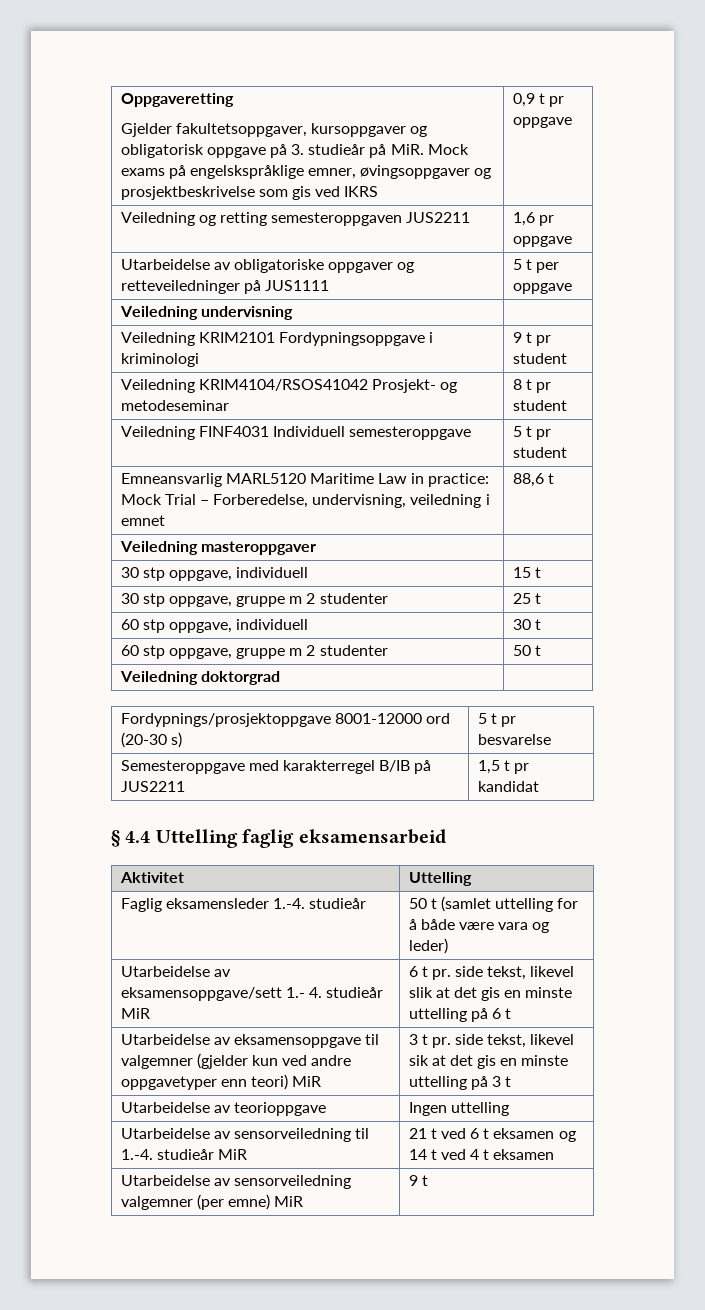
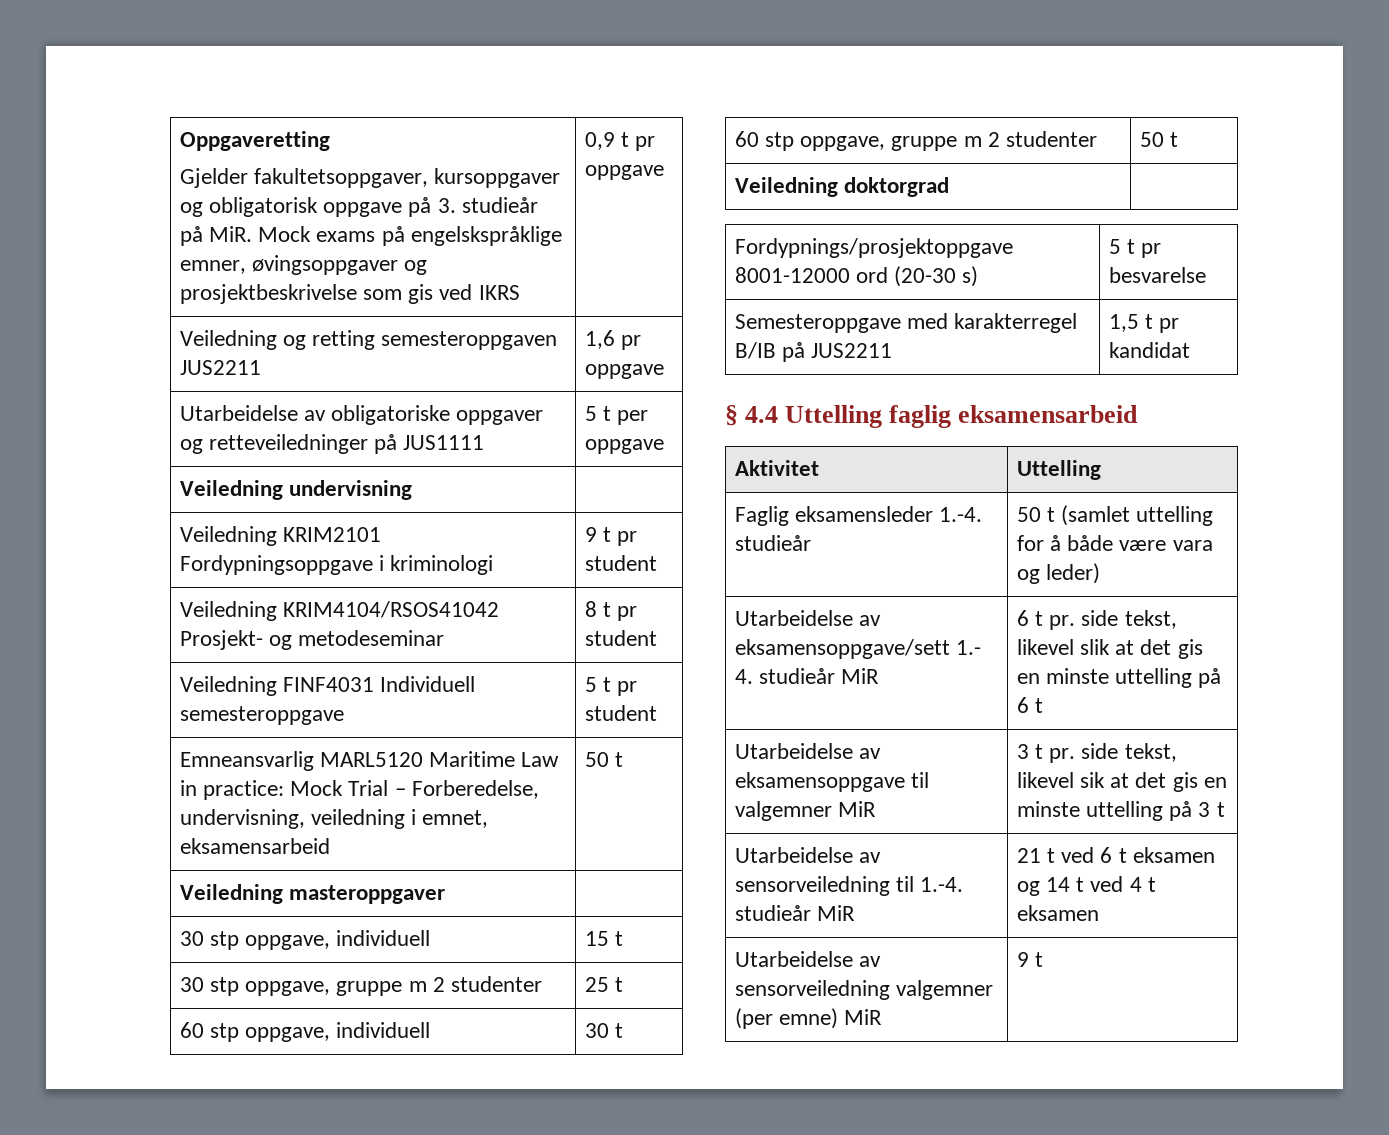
[120,515,165,526] [512,473,544,487] emnet | 88,6 -> [422,810,489,828] [179,838,330,854] [584,752,609,767] emnet, eksamensarbeid | 50
[196,1053,352,1069] [120,1074,288,1090] (gjelder kun ved andre oppgavetyper enn teori) -> (832, 811) none
[120,1102,326,1116] [408,1102,509,1116] // Utarbeidelse av teorioppgave | Ingen uttelling -> (1225, 809) none

